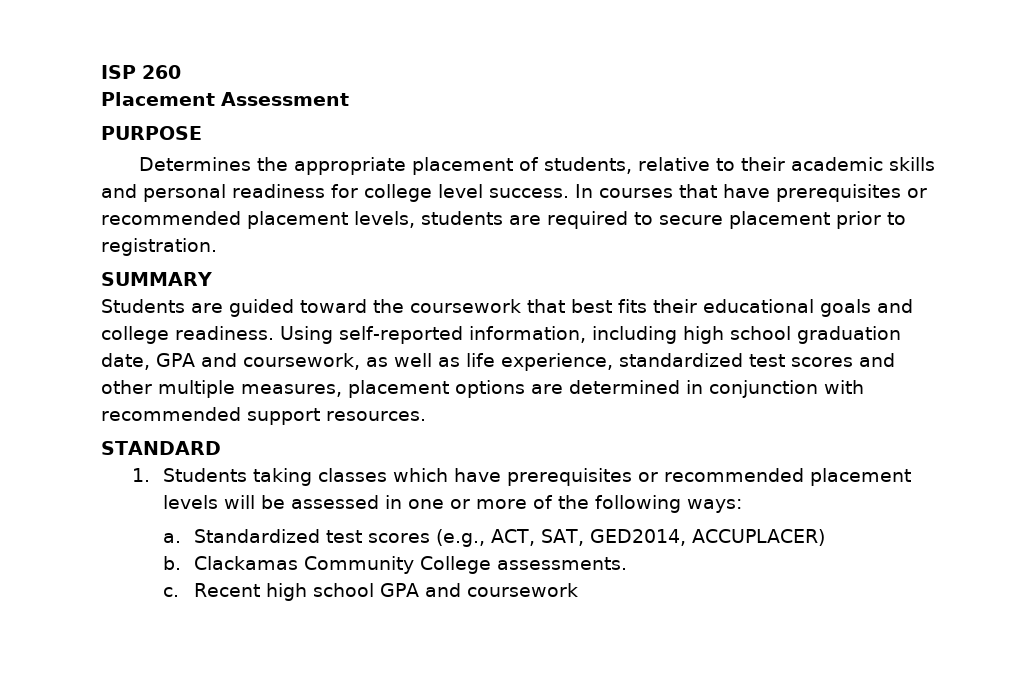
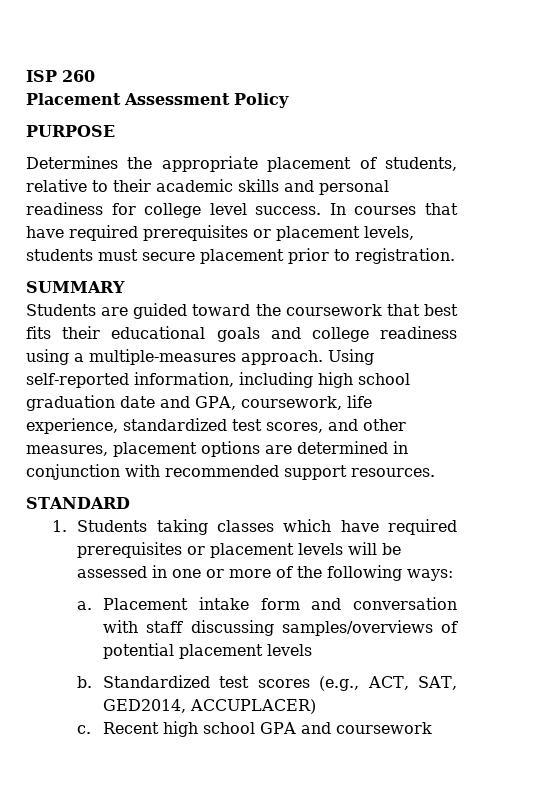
(349, 99) none -> [234,93,289,108] Policy
[776,184,927,202] [101,211,241,225] prerequisites or recommended -> [69,225,271,241] required prerequisites or
[509,211,653,229] are required to -> [98,249,138,261] must
[175,326,274,340] readiness. -> [380,326,457,339] [26,349,323,365] readiness using a multiple-measures approach.
[101,353,460,370] date, GPA and coursework, as well as -> [120,396,342,410] date and GPA, coursework,
[790,357,853,367] scores -> [266,422,323,433] scores,
[158,380,235,398] multiple -> (406, 425) none
[506,468,804,486] prerequisites or recommended -> [388,519,458,535] [77,542,206,558] required prerequisites or
(181, 538) none -> [103,597,457,610] [103,620,458,636] [103,643,313,659] [77,676,93,688] Placement intake form and conversation with staff discussing samples/overviews of potential placement levels // b.
[162,556,627,574] // b. Clackamas Community College assessments. -> (317, 706) none

